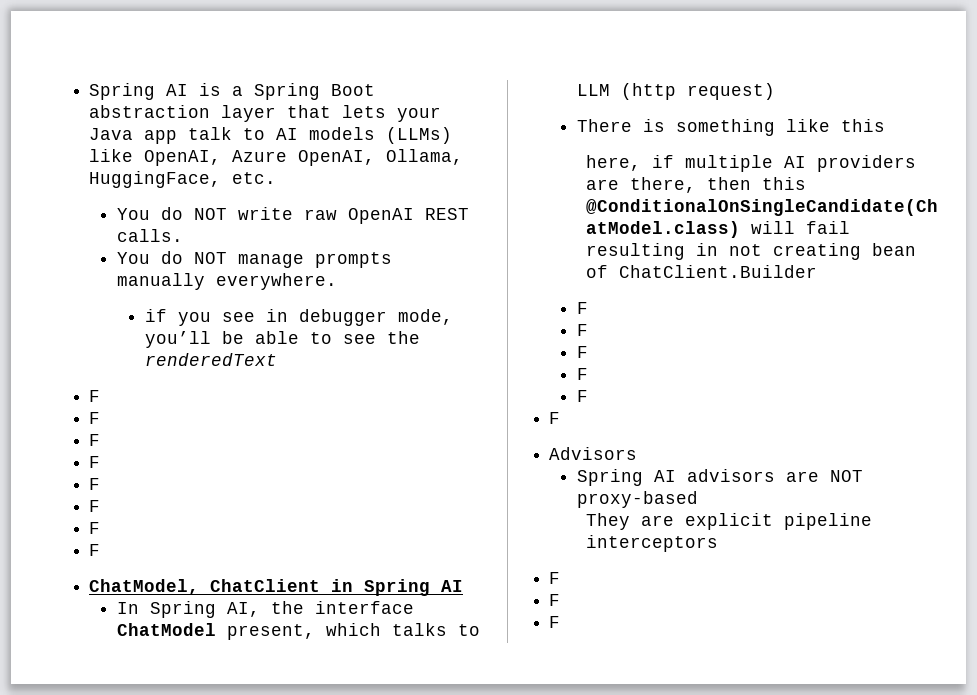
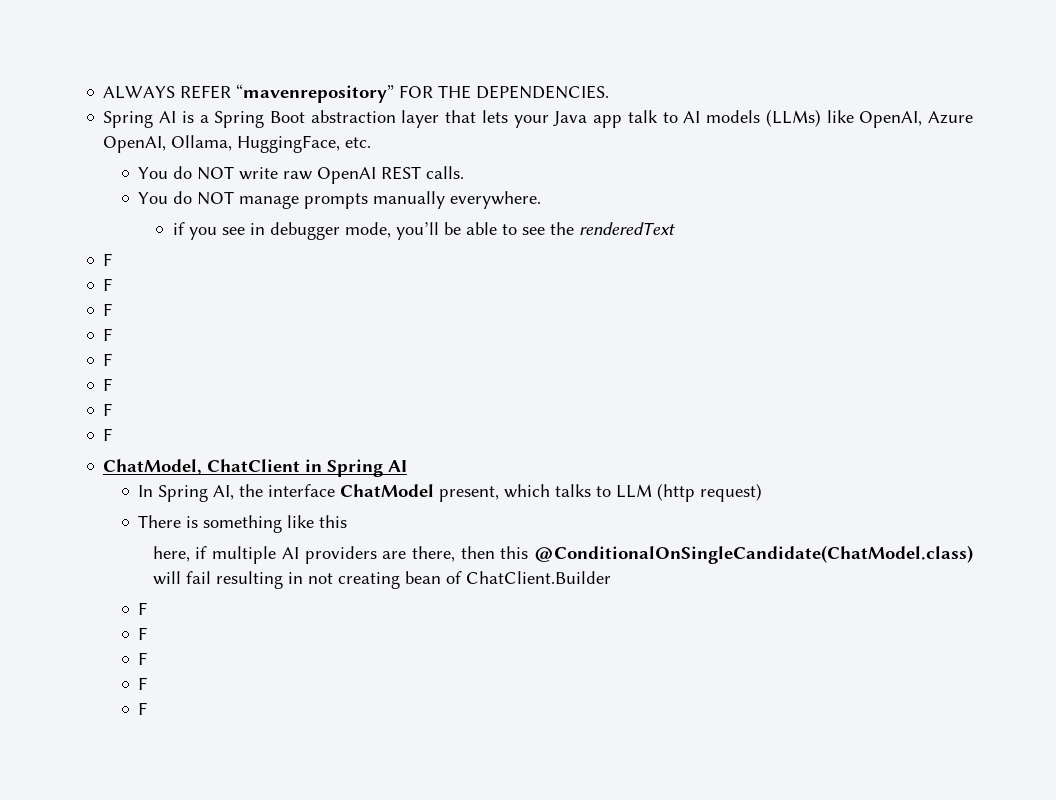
(89, 91) none -> [103,84,610,103] ALWAYS REFER “mavenrepository” FOR THE DEPENDENCIES. //
[549,412,561,424] [549,447,638,460] [577,469,864,486] [577,491,699,508] [585,513,872,530] [585,535,718,552] [549,572,561,584] [549,594,561,606] [549,616,561,628] // F // Advisors // Spring AI advisors are NOT proxy-based // They are explicit pipeline interceptors // F // F // F -> (148, 708) none

